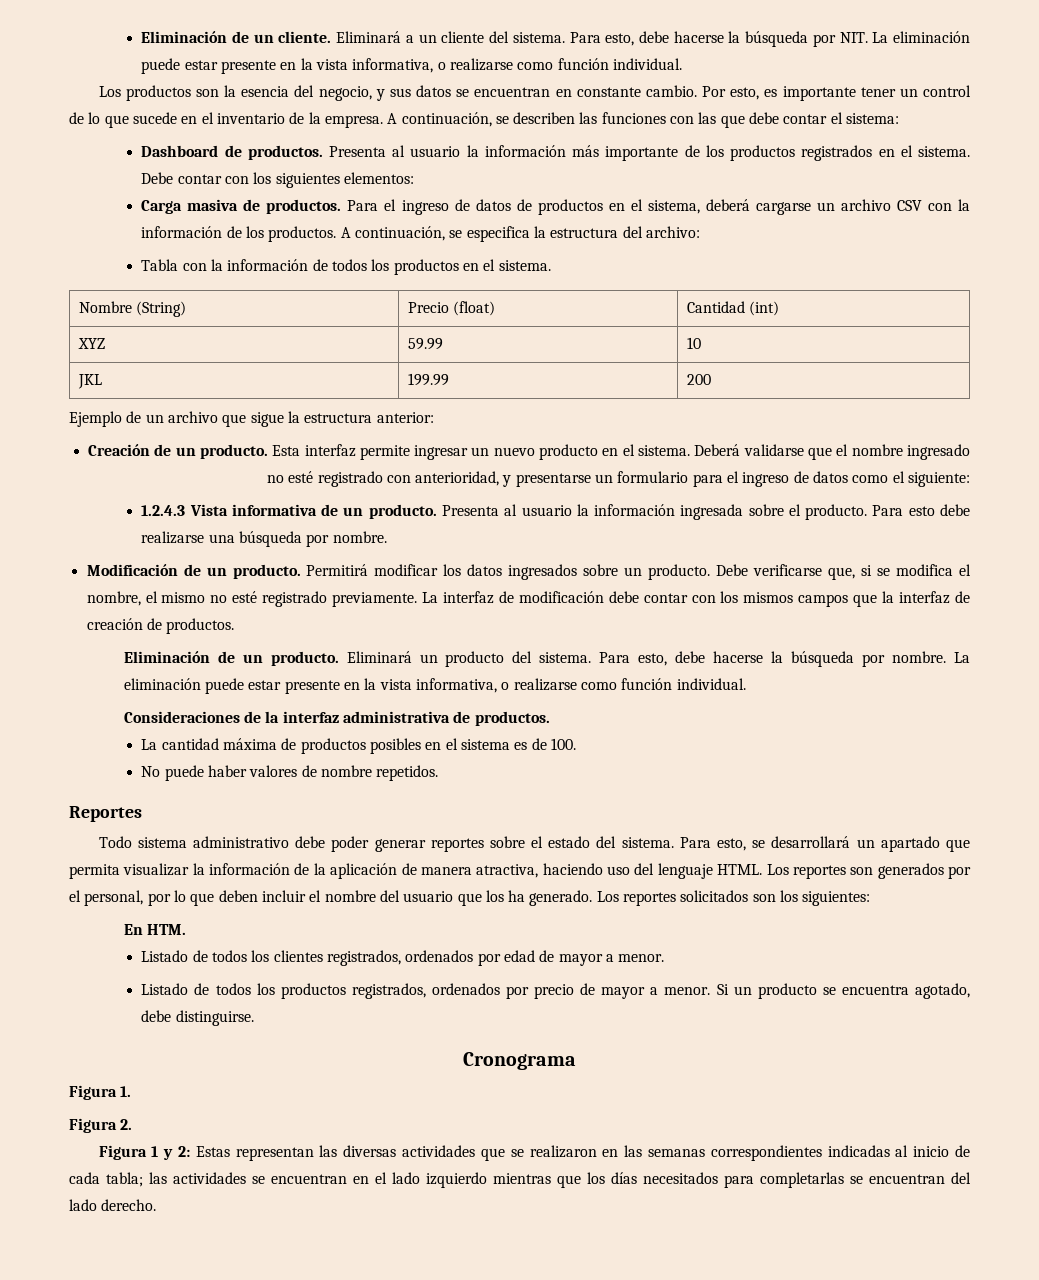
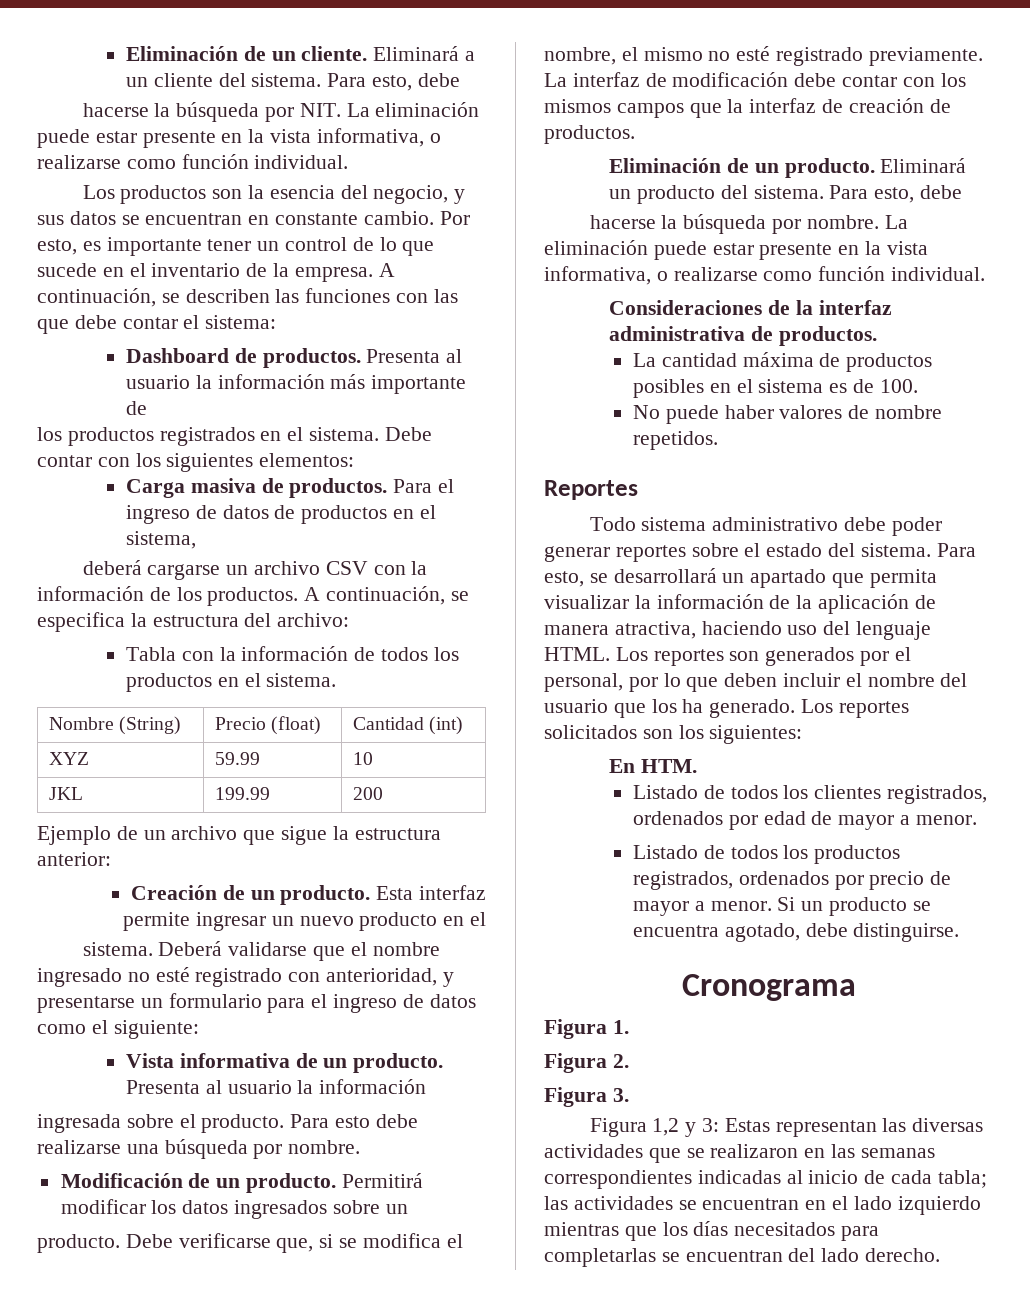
(669, 37) none -> (460, 80) //
(700, 151) none -> (147, 408) //
(700, 207) none -> (196, 540) //
(635, 450) none -> (486, 919) //
[141,505,186,516] 1.2.4.3 -> (199, 1029) none
(676, 510) none -> (427, 1086) //
(643, 571) none -> (408, 1209) //
(706, 657) none -> (963, 192) //
[151,1146,191,1160] 1 y 2: -> [612,1088,629,1102] [589,1118,720,1137] 3. // Figura 1,2 y 3:

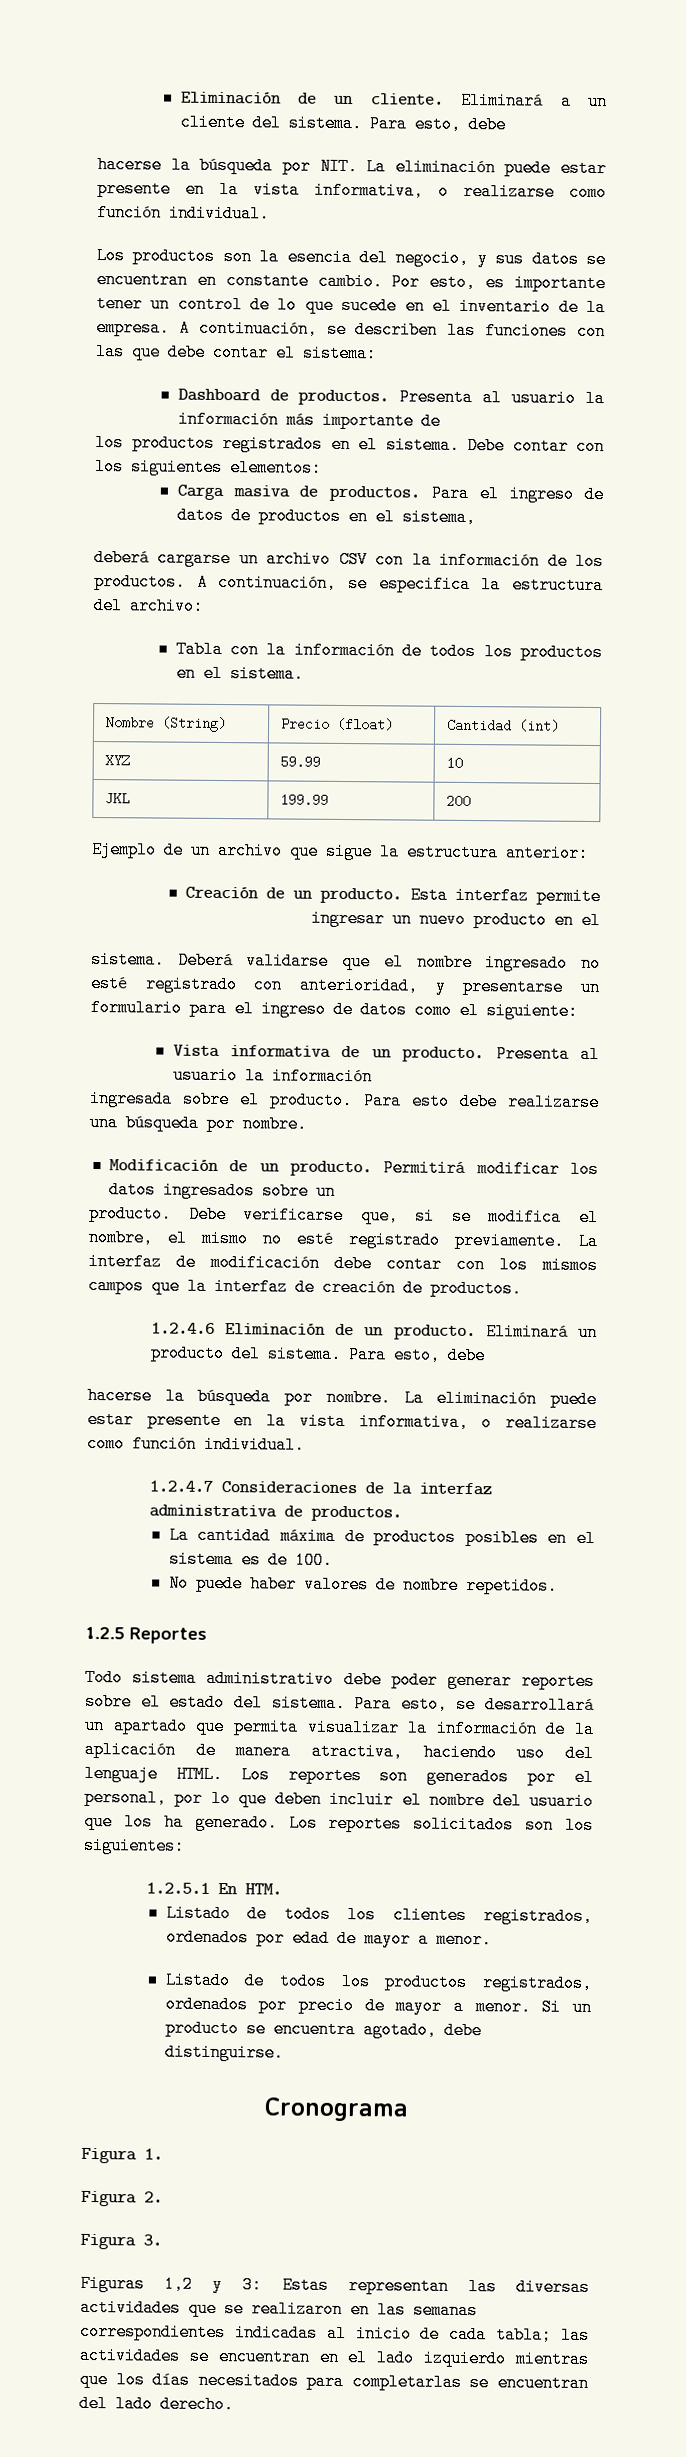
(635, 134) none -> [150,1322,215,1334] 1.2.4.6
(986, 274) none -> [148,1480,213,1492] 1.2.4.7
(718, 440) none -> [85,1626,125,1640] 1.2.5
(803, 734) none -> [145,1882,210,1894] 1.2.5.1
[589,1118,647,1137] Figura -> [80,2274,145,2293] Figuras

